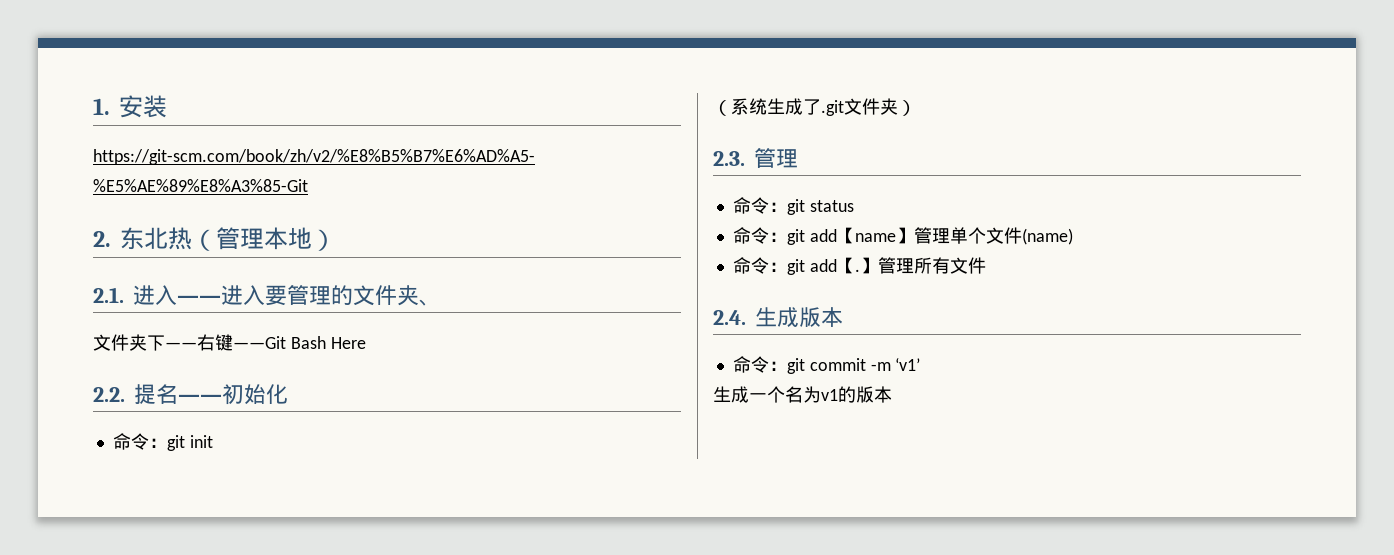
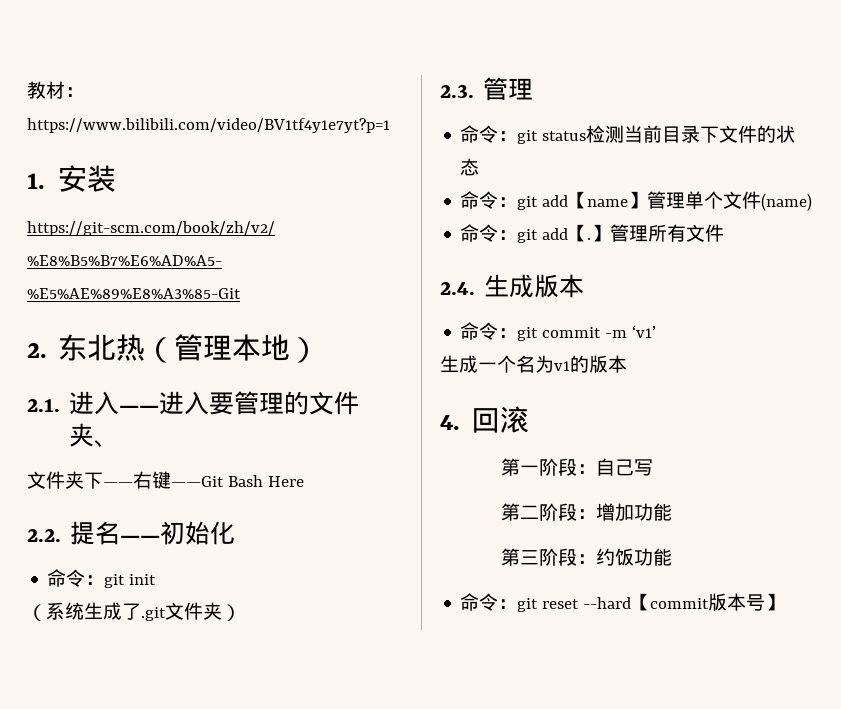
(93, 106) none -> [27,81,84,99] [27,118,390,133] 教材：https://www.bilibili.com/video/BV1tf4y1e7yt?p=1 //
(854, 206) none -> [586,125,796,143] [460,158,480,176] 检测当前目录下文件的状态
(892, 394) none -> [440,406,529,433] [501,458,654,476] [501,503,673,521] [501,548,673,566] [460,593,785,612] // 4.回滚 // 第一阶段：自己写 // 第二阶段：增加功能 // 第三阶段：约饭功能 // 命令：git reset --hard【commit版本号】

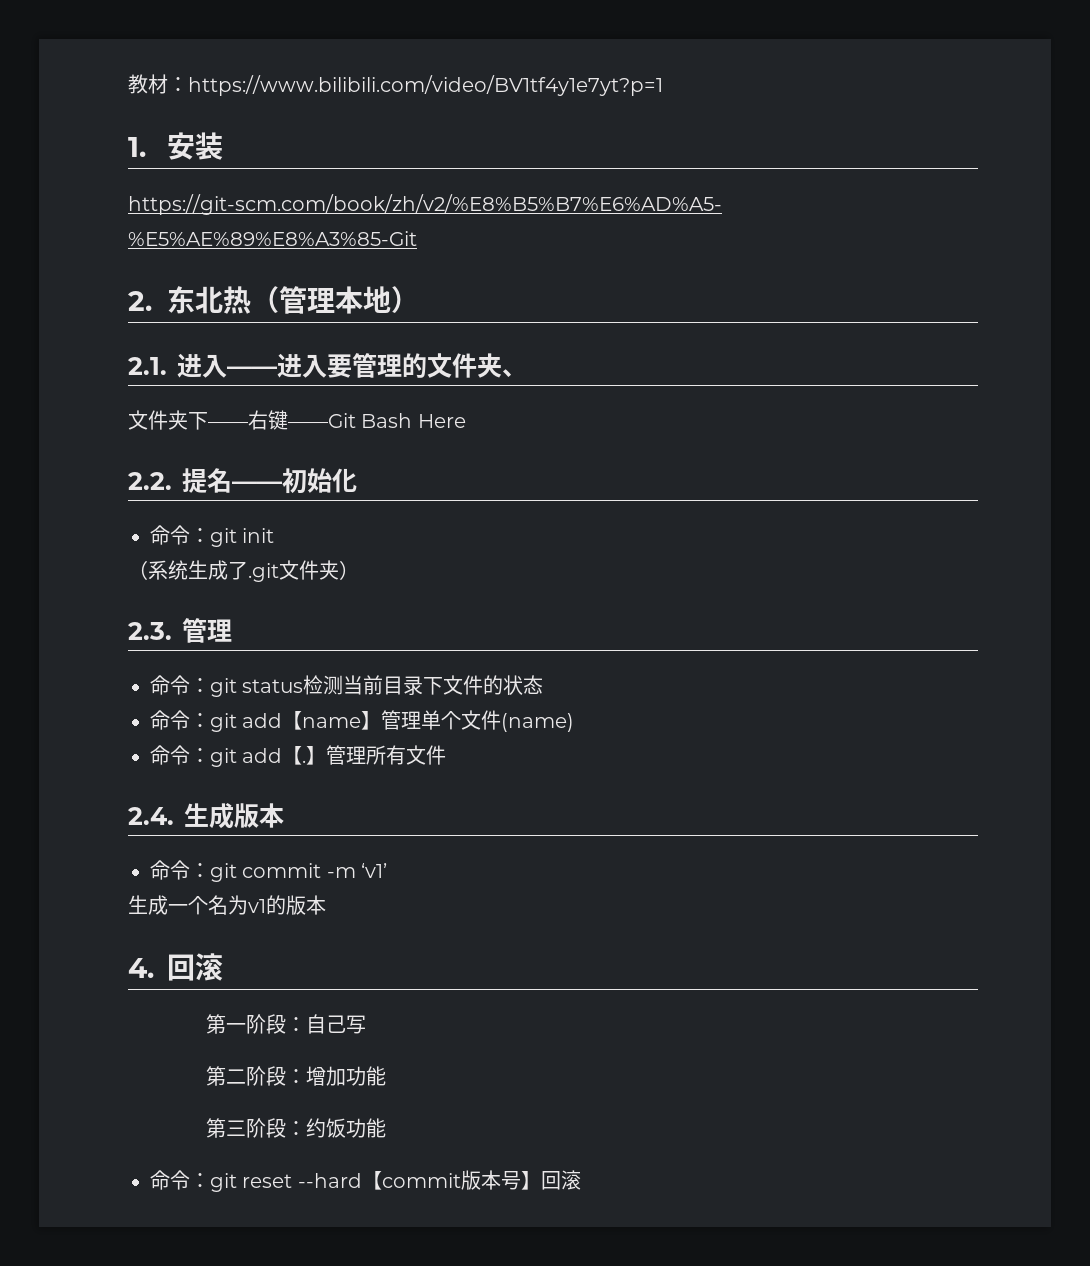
(785, 602) none -> [540,1170,581,1190] 回滚

